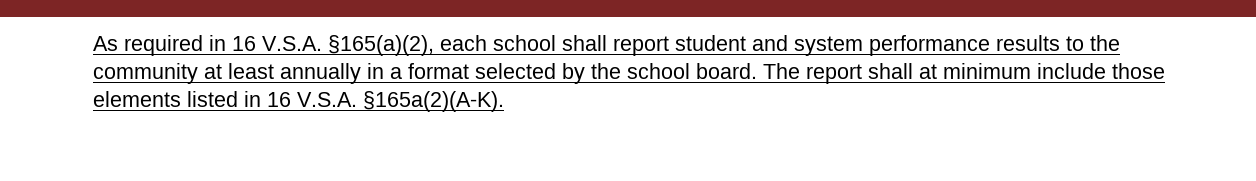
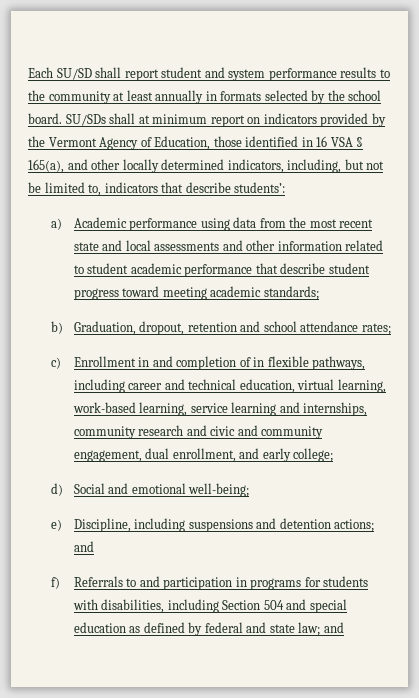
[93,35,556,56] As required in 16 V.S.A. §165(a)(2), each school -> [28,67,92,80] Each SU/SD
[390,63,469,79] a format -> [220,91,262,101] formats
[763,63,862,84] The report -> [65,114,106,126] SU/SDs
[1037,63,1165,79] [93,91,504,112] include those elements listed in 16 V.S.A. §165a(2)(A-K). -> [210,113,386,127] [28,136,364,150] [28,159,385,173] [28,182,286,196] [50,217,374,231] [73,240,384,251] [73,263,370,277] [73,286,319,300] [50,321,391,335] [50,356,366,370] [73,379,386,393] [72,402,368,416] [73,425,324,439] [73,448,334,462] [50,483,250,497] [50,518,375,532] [73,541,94,552] [50,576,369,590] [72,599,347,613] [73,622,344,636] report on indicators provided by the Vermont Agency of Education, those identified in 16 VSA § 165(a), and other locally determined indicators, including, but not be limited to, indicators that describe students’: // a) Academic performance using data from the most recent state and local assessments and other information related to student academic performance that describe student progress toward meeting academic standards; // b) Graduation, dropout, retention and school attendance rates; // c) Enrollment in and completion of in flexible pathways, including career and technical education, virtual learning, work-based learning, service learning and internships, community research and civic and community engagement, dual enrollment, and early college; // d) Social and emotional well-being; // e) Discipline, including suspensions and detention actions; and // f) Referrals to and participation in programs for students with disabilities, including Section 504 and special education as defined by federal and state law; and

